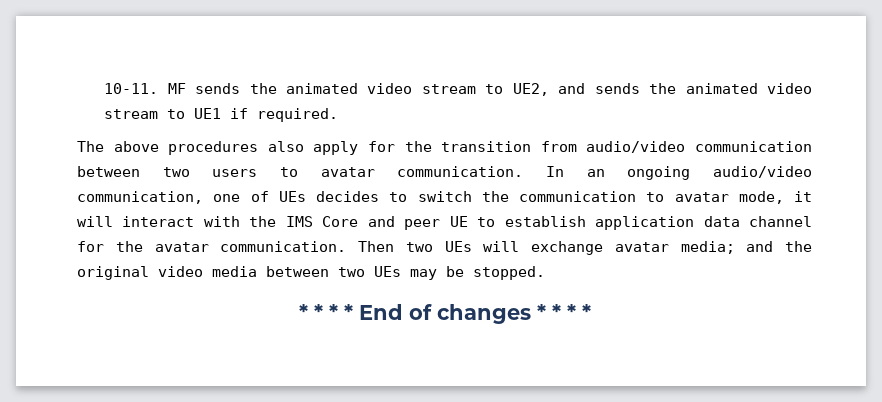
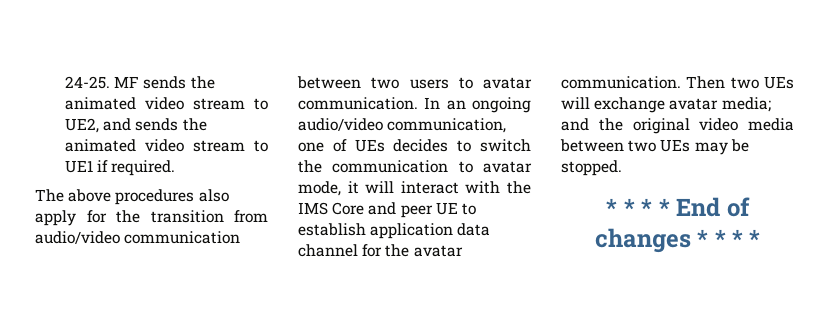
[104,83,159,94] 10-11. -> [65,76,111,89] 24-25.

